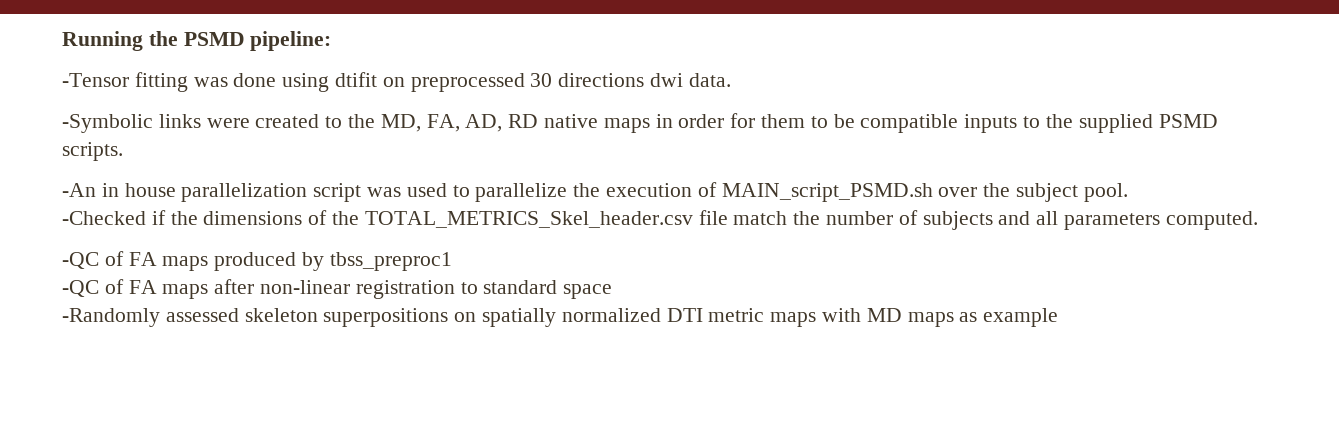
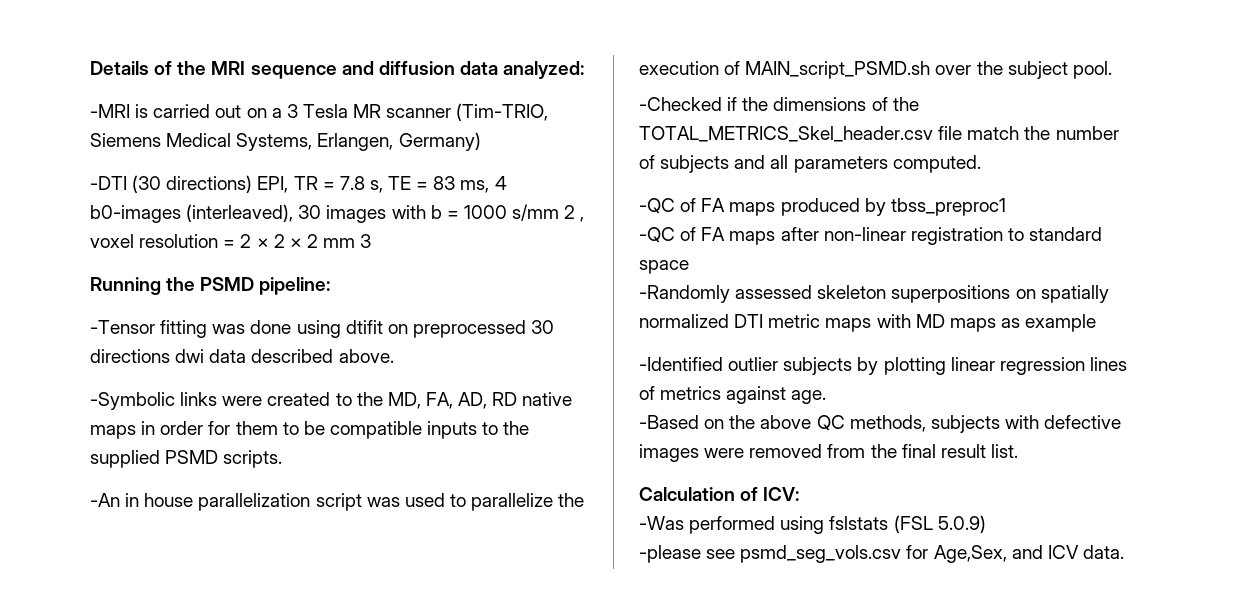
(62, 41) none -> [90,61,585,79] [90,103,549,121] [90,132,481,151] [90,175,507,193] [90,204,585,223] [90,234,372,248] Details of the MRI sequence and diffusion data analyzed: // -MRI is carried out on a 3 Tesla MR scanner (Tim-TRIO, Siemens Medical Systems, Erlangen, Germany) // -DTI (30 directions) EPI, TR = 7.8 s, TE = 83 ms, 4 b0-images (interleaved), 30 images with b = 1000 s/mm 2 , voxel resolution = 2 × 2 × 2 mm 3 //
[688,73,731,87] data. -> [209,349,394,363] data described above.
(1059, 317) none -> [639,357,1127,375] [639,386,827,404] [639,415,1122,433] [639,444,1018,462] [639,487,800,501] [639,515,986,534] [639,545,1124,563] // -Identified outlier subjects by plotting linear regression lines of metrics against age. // -Based on the above QC methods, subjects with defective images were removed from the final result list. // Calculation of ICV: // -Was performed using fslstats (FSL 5.0.9) // -please see psmd_seg_vols.csv for Age,Sex, and ICV data.

